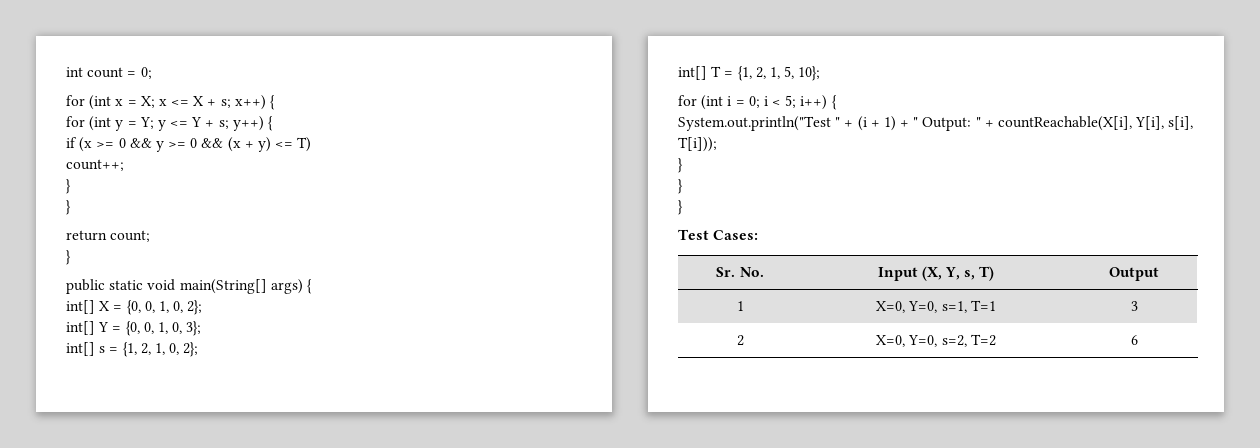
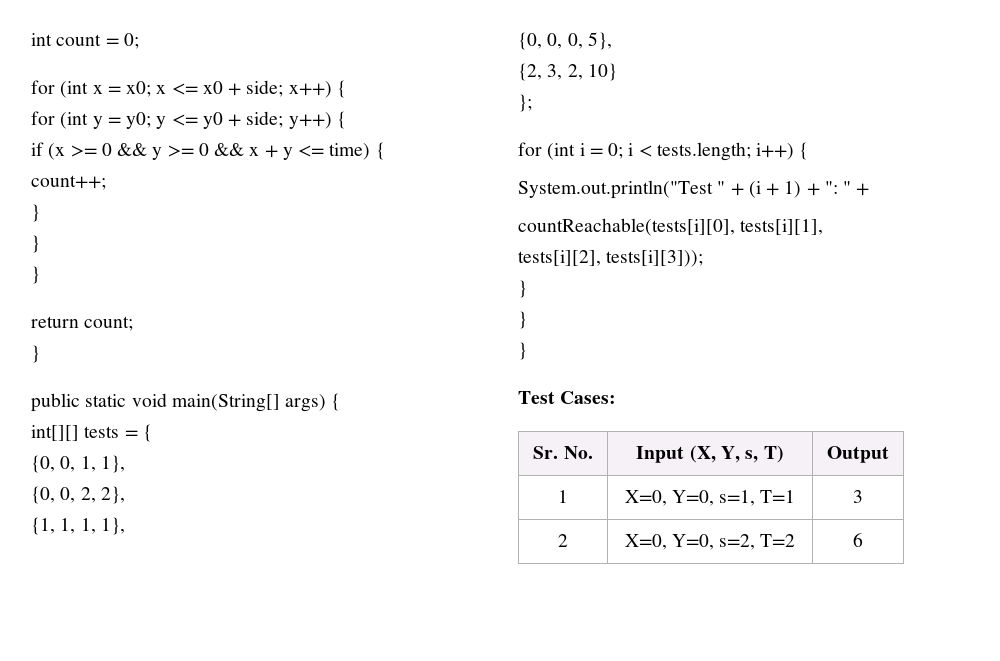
[140,96,155,108] X; -> [126,81,152,97] x0;
[193,96,231,108] X + s; -> [202,80,284,97] x0 + side;
[139,117,229,131] Y; y <= Y + s; -> [126,111,284,129] y0; y <= y0 + side;
[227,137,312,152] (x + y) <= T) -> [249,142,385,160] x + y <= time) {
(71, 207) none -> [31,266,40,284] // }
[66,300,203,315] [66,321,202,336] [66,342,199,357] [678,66,821,81] int[] X = {0, 0, 1, 0, 2}; // int[] Y = {0, 0, 1, 0, 3}; // int[] s = {1, 2, 1, 0, 2}; // int[] T = {1, 2, 1, 5, 10}; -> [31,424,152,442] [31,455,125,473] [31,486,125,504] [31,517,125,535] [518,32,612,50] [518,63,617,81] [518,94,532,112] int[][] tests = { // {0, 0, 1, 1}, // {0, 0, 2, 2}, // {1, 1, 1, 1}, // {0, 0, 0, 5}, // {2, 3, 2, 10} // };
[785,95,797,108] 5; -> [656,142,751,161] tests.length;
[913,116,1194,131] [678,137,717,152] " Output: " + countReachable(X[i], Y[i], s[i], T[i])); -> [824,181,870,196] [518,218,824,236] [518,250,704,267] ": " + // countReachable(tests[i][0], tests[i][1], // tests[i][2], tests[i][3]));

